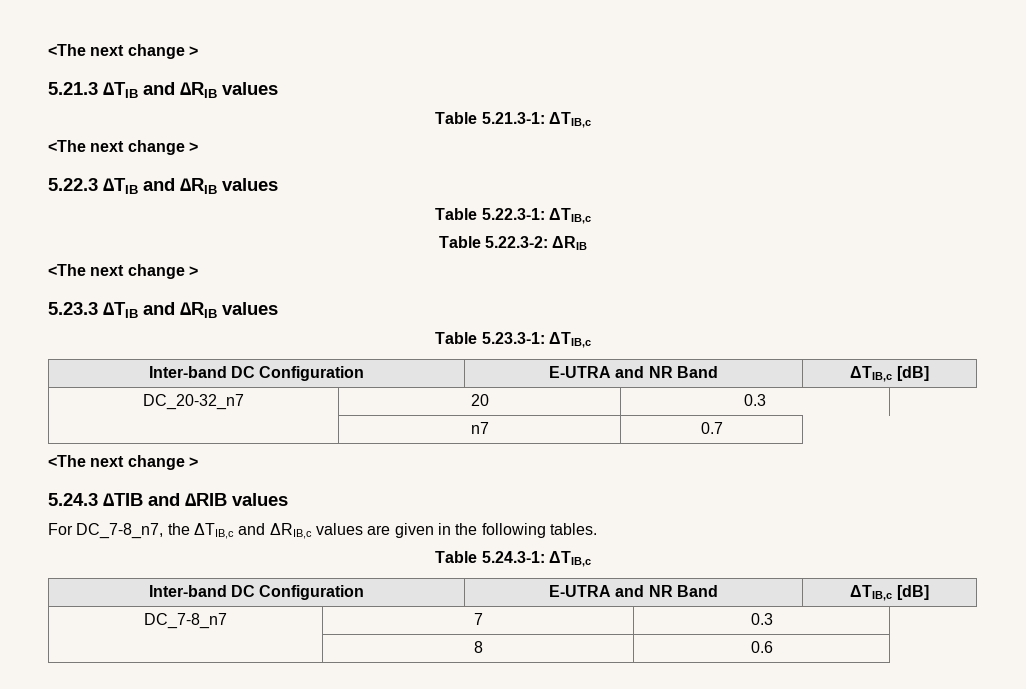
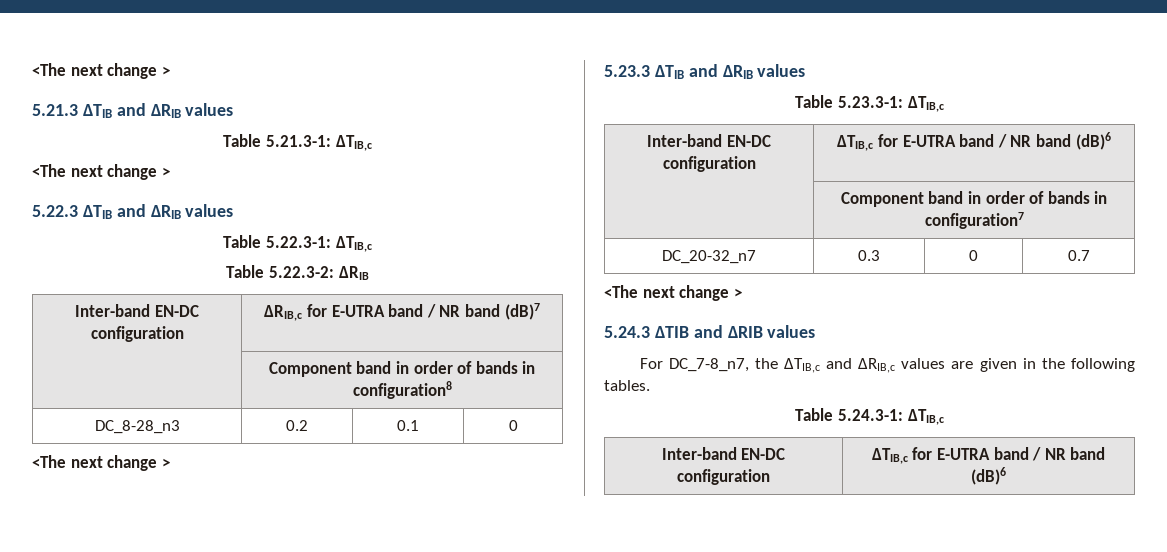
(588, 243) none -> [75,304,199,317] [90,326,184,342] [264,303,540,321] [268,361,536,377] [352,381,452,399] [94,420,180,434] [286,420,308,431] [397,420,419,431] [508,420,518,431] // Inter-band EN-DC configuration | ΔRIB,c for E-UTRA band / NR band (dB)7 // | Component band in order of bands in configuration8 // DC_8-28_n3 | 0.2 | 0.1 | 0
[231,366,365,381] [549,366,718,378] [850,366,929,382] [143,394,244,410] [470,394,489,406] [744,394,766,406] [470,422,489,434] DC Configuration | E-UTRA and NR Band | ΔTIB,c [dB] // DC_20-32_n7 | 20 | 0.3 // | n7 -> [726,135,771,147] [662,156,756,172] [837,132,1111,151] [840,191,1108,207] [924,212,1024,229] [662,250,756,264] [858,250,880,261] [969,250,978,261] EN-DC configuration | ΔTIB,c for E-UTRA band / NR band (dB)6 // | Component band in order of bands in configuration7 // DC_20-32_n7 | 0.3 | 0
[231,585,365,600] [549,585,718,597] [850,585,929,601] [144,613,227,629] [473,613,483,625] [750,613,773,625] [473,641,483,653] [750,641,773,653] DC Configuration | E-UTRA and NR Band | ΔTIB,c [dB] // DC_7-8_n7 | 7 | 0.3 // | 8 | 0.6 -> [741,448,786,460] [677,469,770,485] [871,447,1106,464] [971,467,1006,485] EN-DC configuration | ΔTIB,c for E-UTRA band / NR band (dB)6

